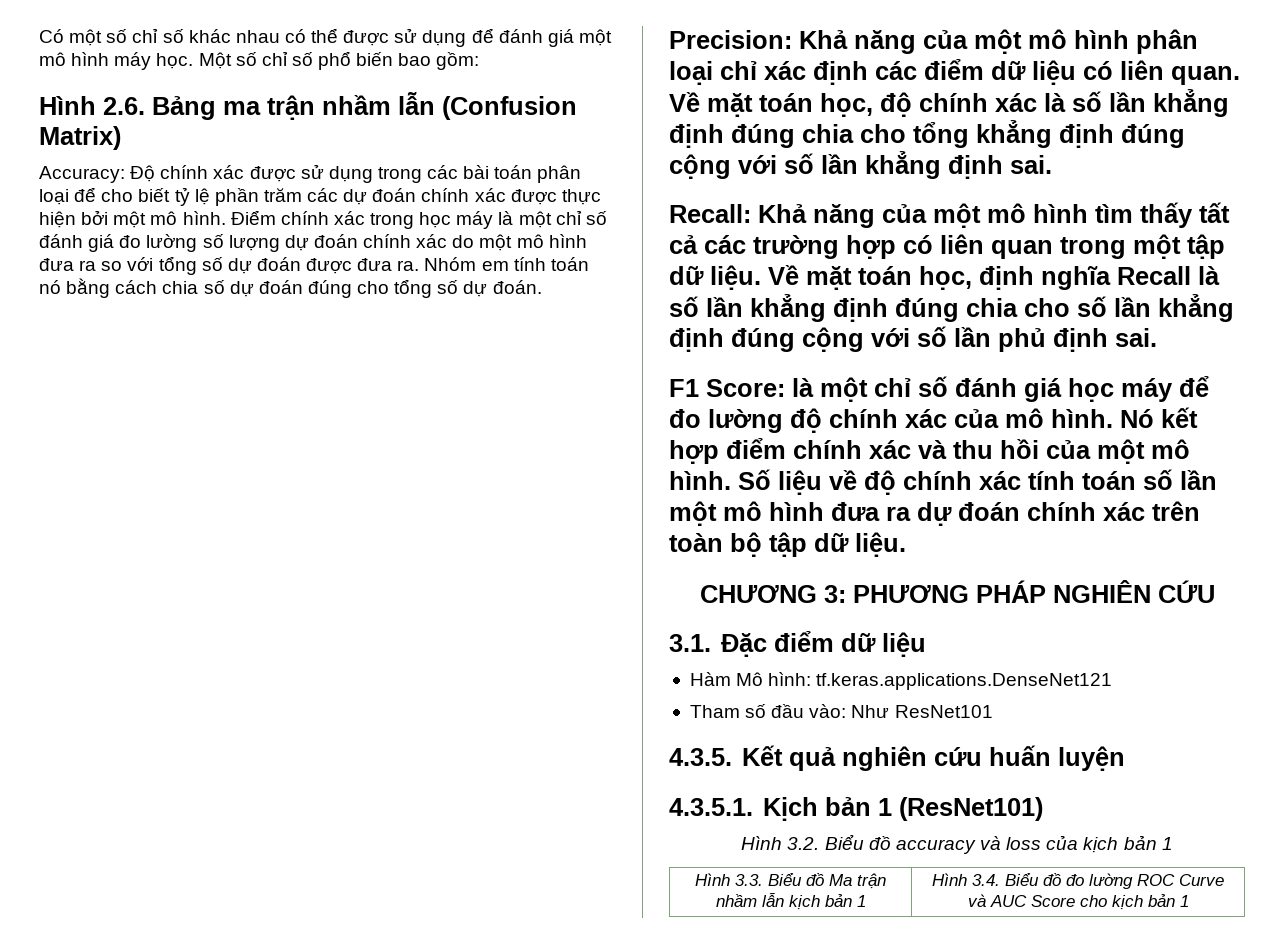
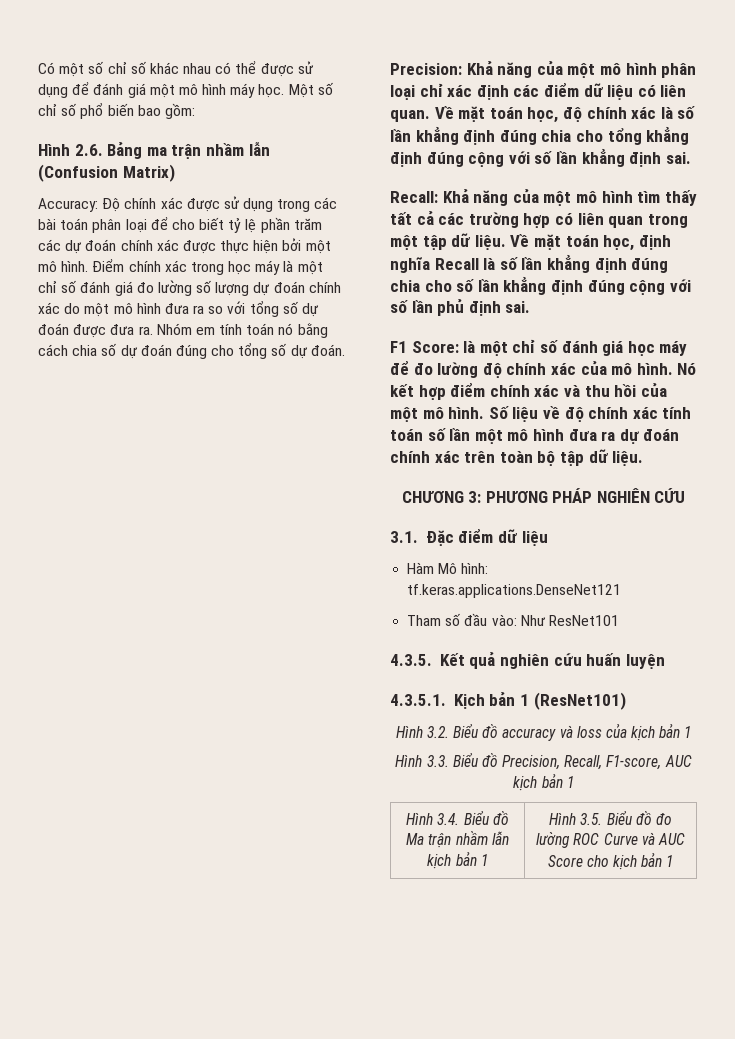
[695,873,763,886] // Hình 3.3. -> [395,753,692,770] [513,773,574,791] [406,813,460,825] // Hình 3.3. Biểu đồ Precision, Recall, F1-score, AUC kịch bản 1 // Hình 3.4.
[972,874,1000,886] 3.4. -> [580,813,603,825] 3.5.

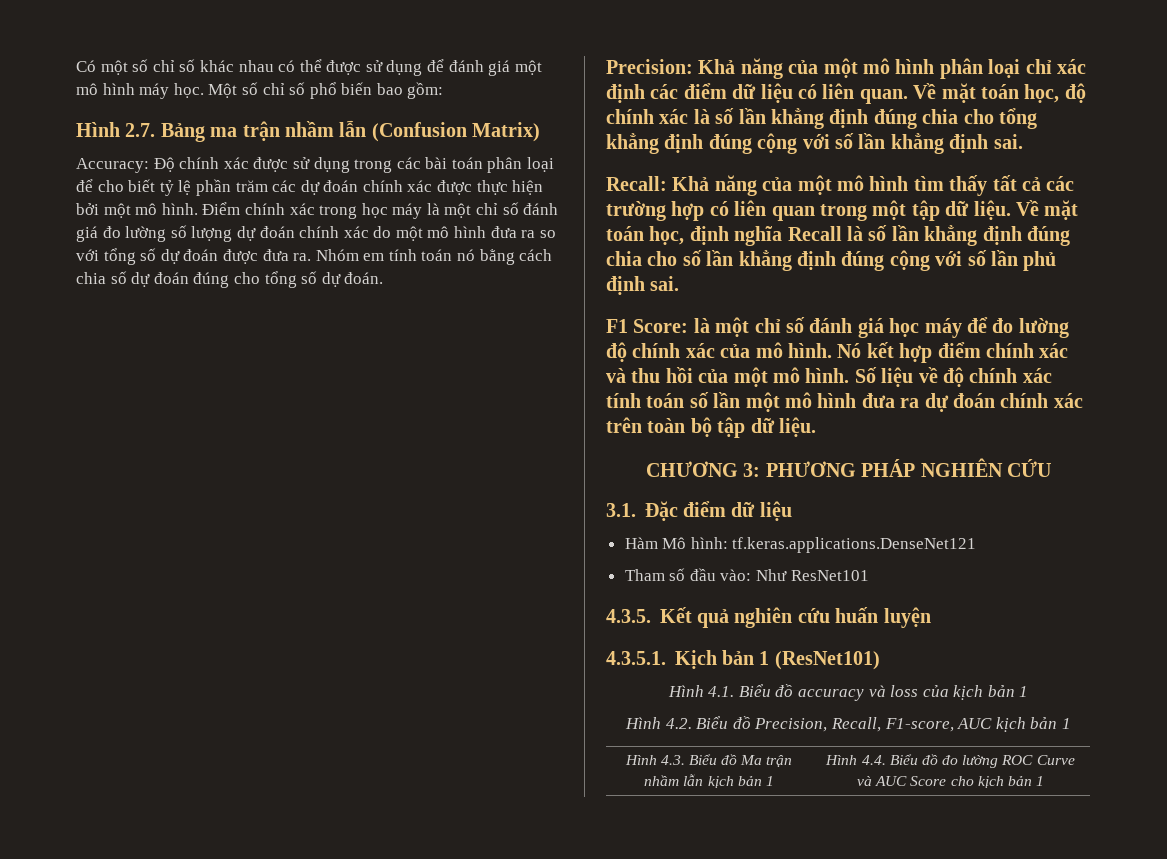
[74,144,103,156] 2.6. -> [125,123,156,137] 2.7.
[426,726,449,738] 3.2. -> [708,686,735,697] 4.1.
[426,755,449,767] 3.3. -> [665,718,692,729] 4.2.
[437,813,460,825] 3.4. -> [660,755,685,765] 4.3.
[580,813,603,825] 3.5. -> [861,755,886,765] 4.4.

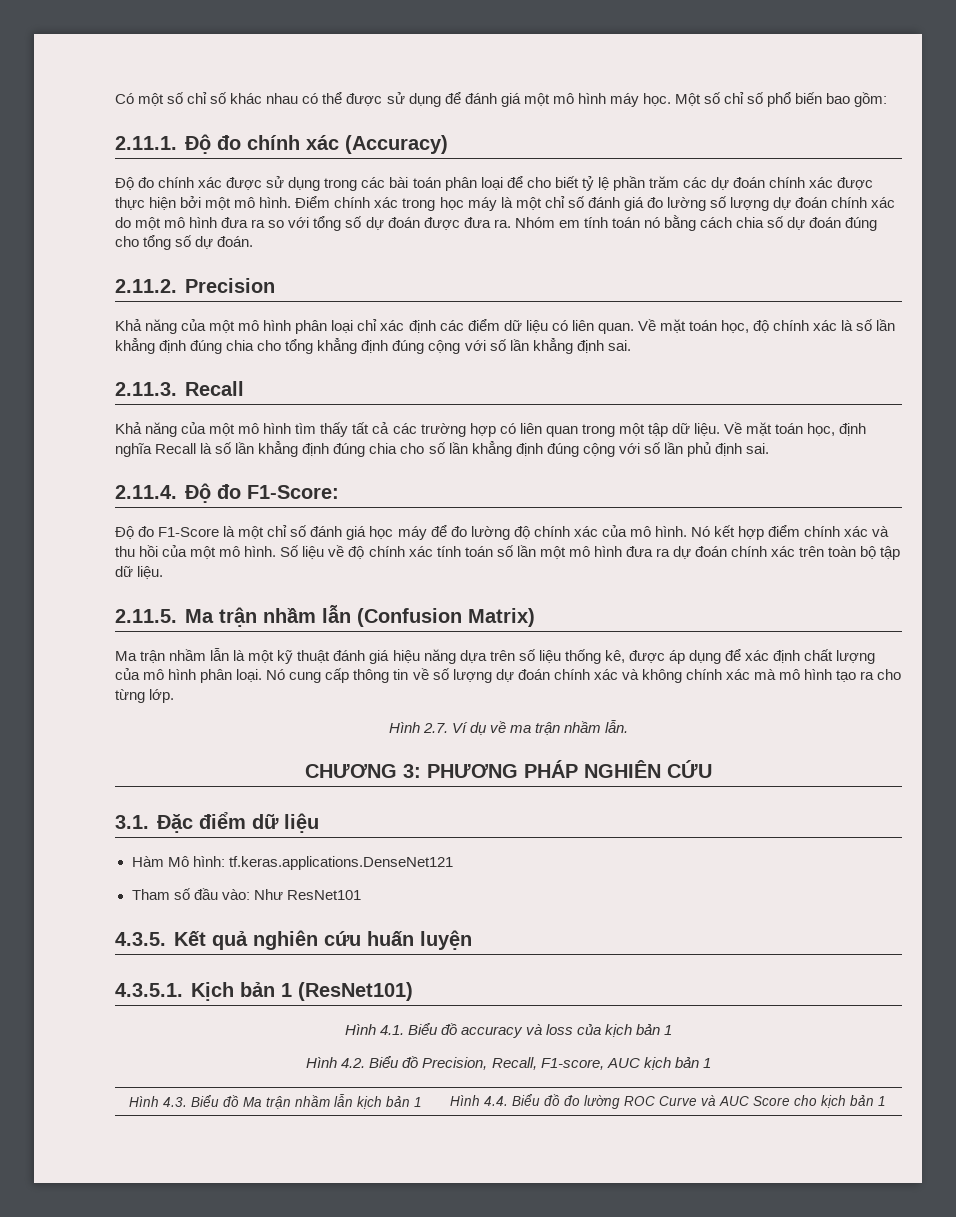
[76,120,541,142] [76,157,175,173] Hình 2.7. Bảng ma trận nhầm lẫn (Confusion Matrix) // Accuracy: Độ -> [115,134,448,154] [115,177,155,190] 2.11.1. Độ đo chính xác (Accuracy) // Độ đo
[606,59,693,74] Precision: -> [115,278,275,293] 2.11.2. Precision //
[606,176,667,191] Recall: -> [115,381,244,396] 2.11.3. Recall //
[606,319,689,333] F1 Score: -> [115,483,339,503] [115,526,220,539] 2.11.4. Độ đo F1-Score: // Độ đo F1-Score
(816, 427) none -> [115,605,535,627] [115,648,876,664] [115,668,902,683] [115,689,175,703] [388,720,629,735] // 2.11.5. Ma trận nhầm lẫn (Confusion Matrix) // Ma trận nhầm lẫn là một kỹ thuật đánh giá hiệu năng dựa trên số liệu thống kê, được áp dụng để xác định chất lượng của mô hình phân loại. Nó cung cấp thông tin về số lượng dự đoán chính xác và không chính xác mà mô hình tạo ra cho từng lớp. // Hình 2.7. Ví dụ về ma trận nhầm lẫn.

